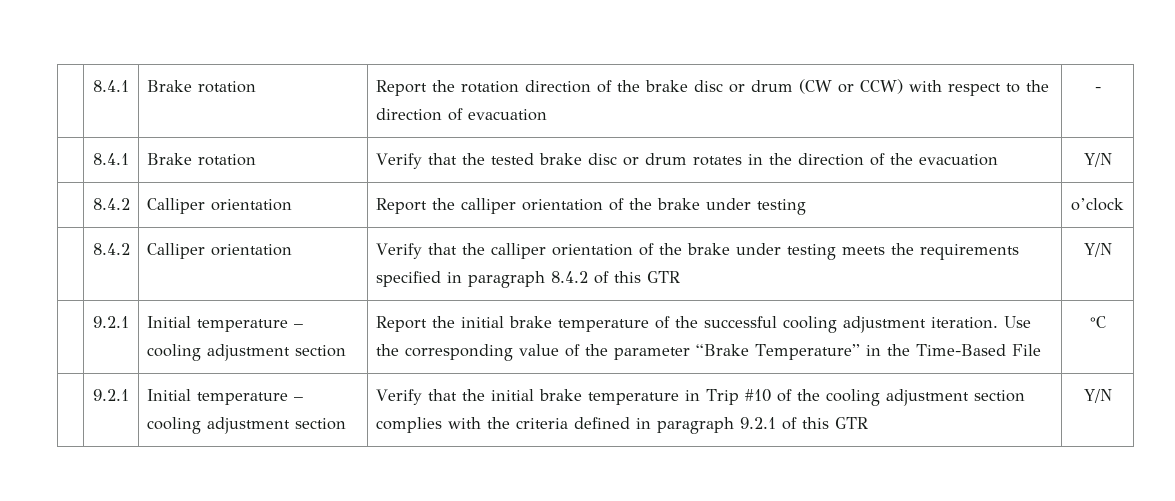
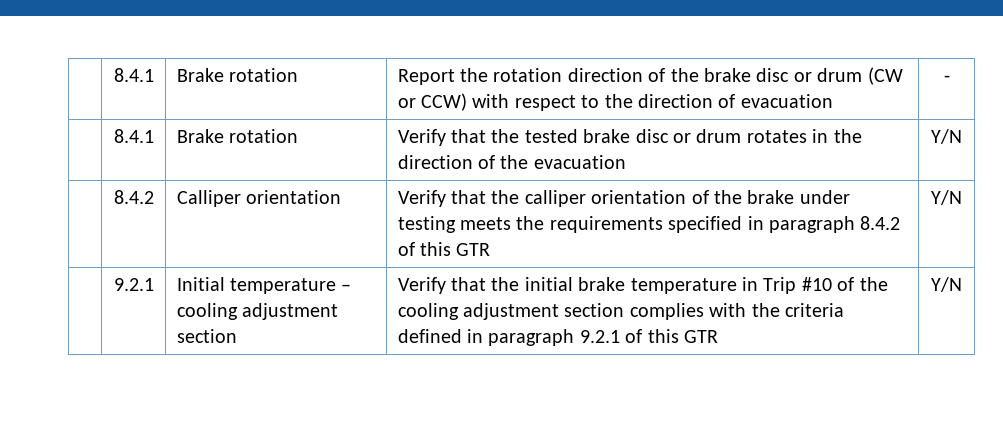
[92,198,130,210] [146,198,292,214] [375,198,806,215] [1071,198,1124,211] // | 8.4.2 | Calliper orientation | Report the calliper orientation of the brake under testing | o’clock -> (962, 136) none
[93,316,129,328] [146,316,303,332] [146,344,346,361] [375,316,1031,333] [375,344,1041,361] [1089,316,1106,328] // | 9.2.1 | Initial temperature – cooling adjustment section | Report the initial brake temperature of the successful cooling adjustment iteration. Use the corresponding value of the parameter “Brake Temperature” in the Time-Based File | °C -> (962, 197) none

